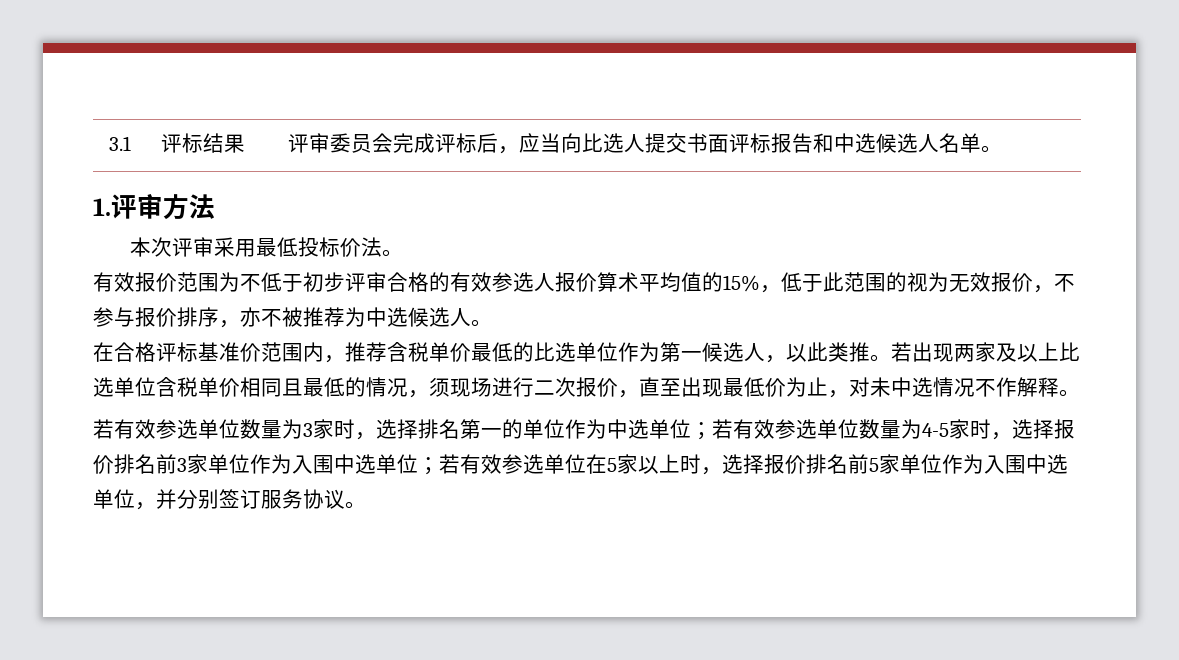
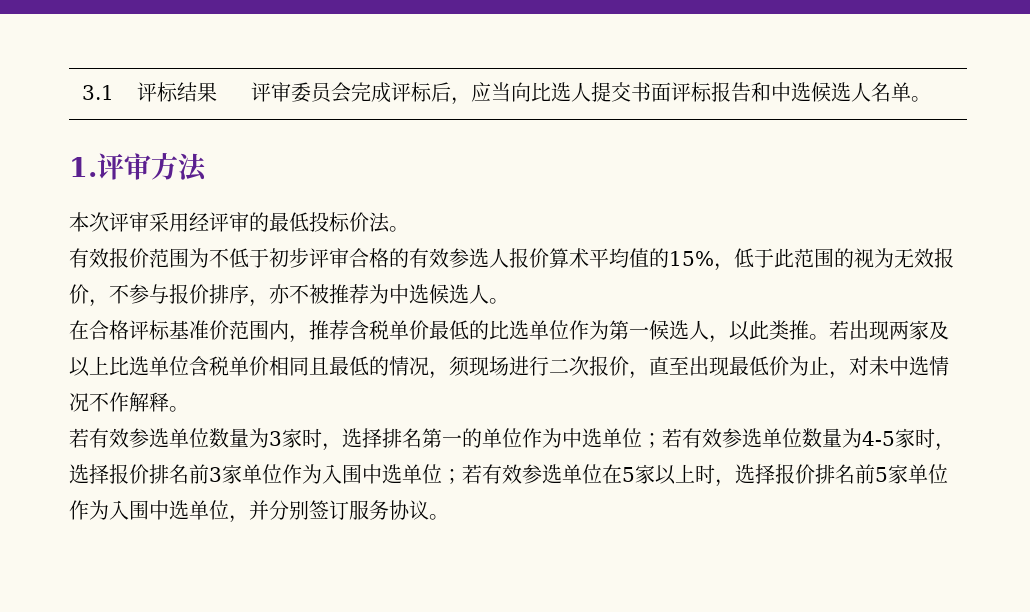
(257, 248) none -> [189,212,269,232] 经评审的

